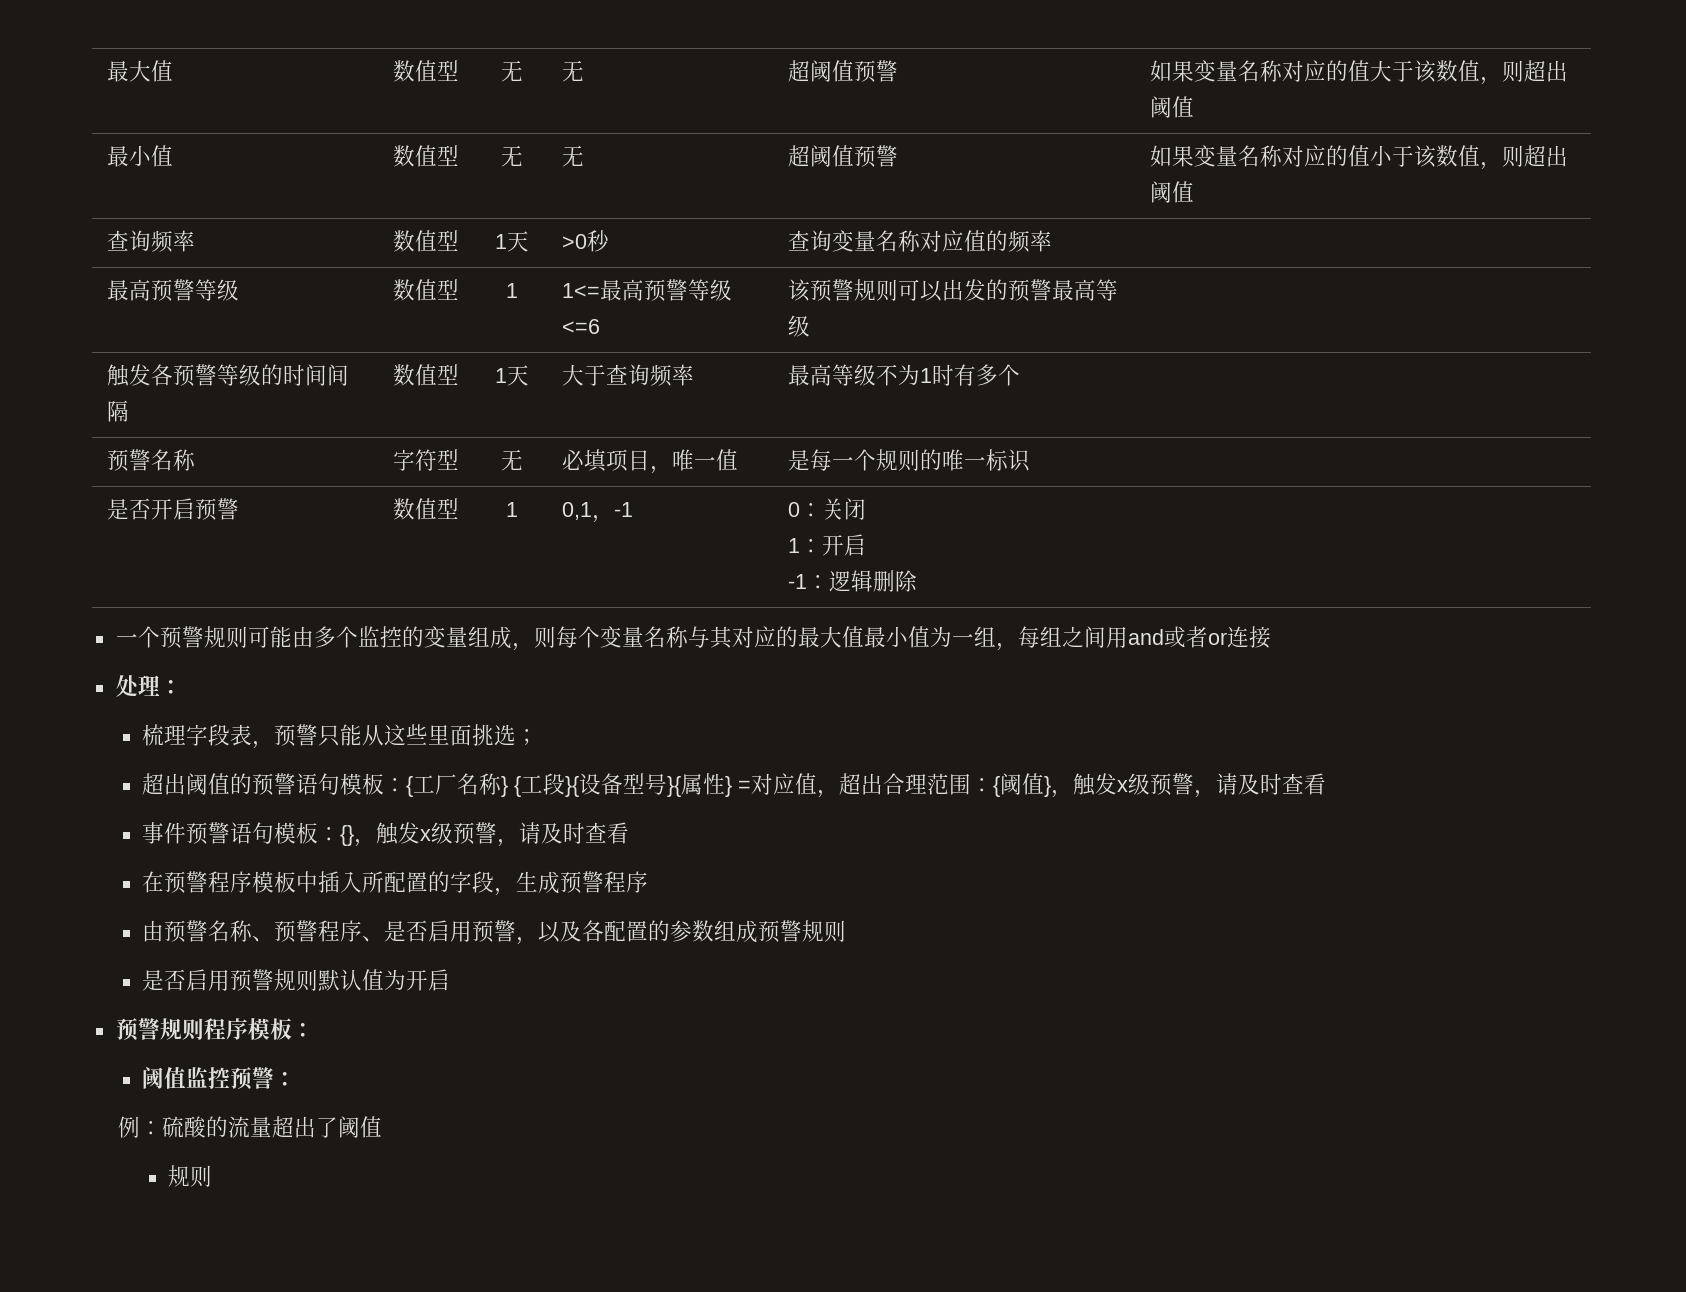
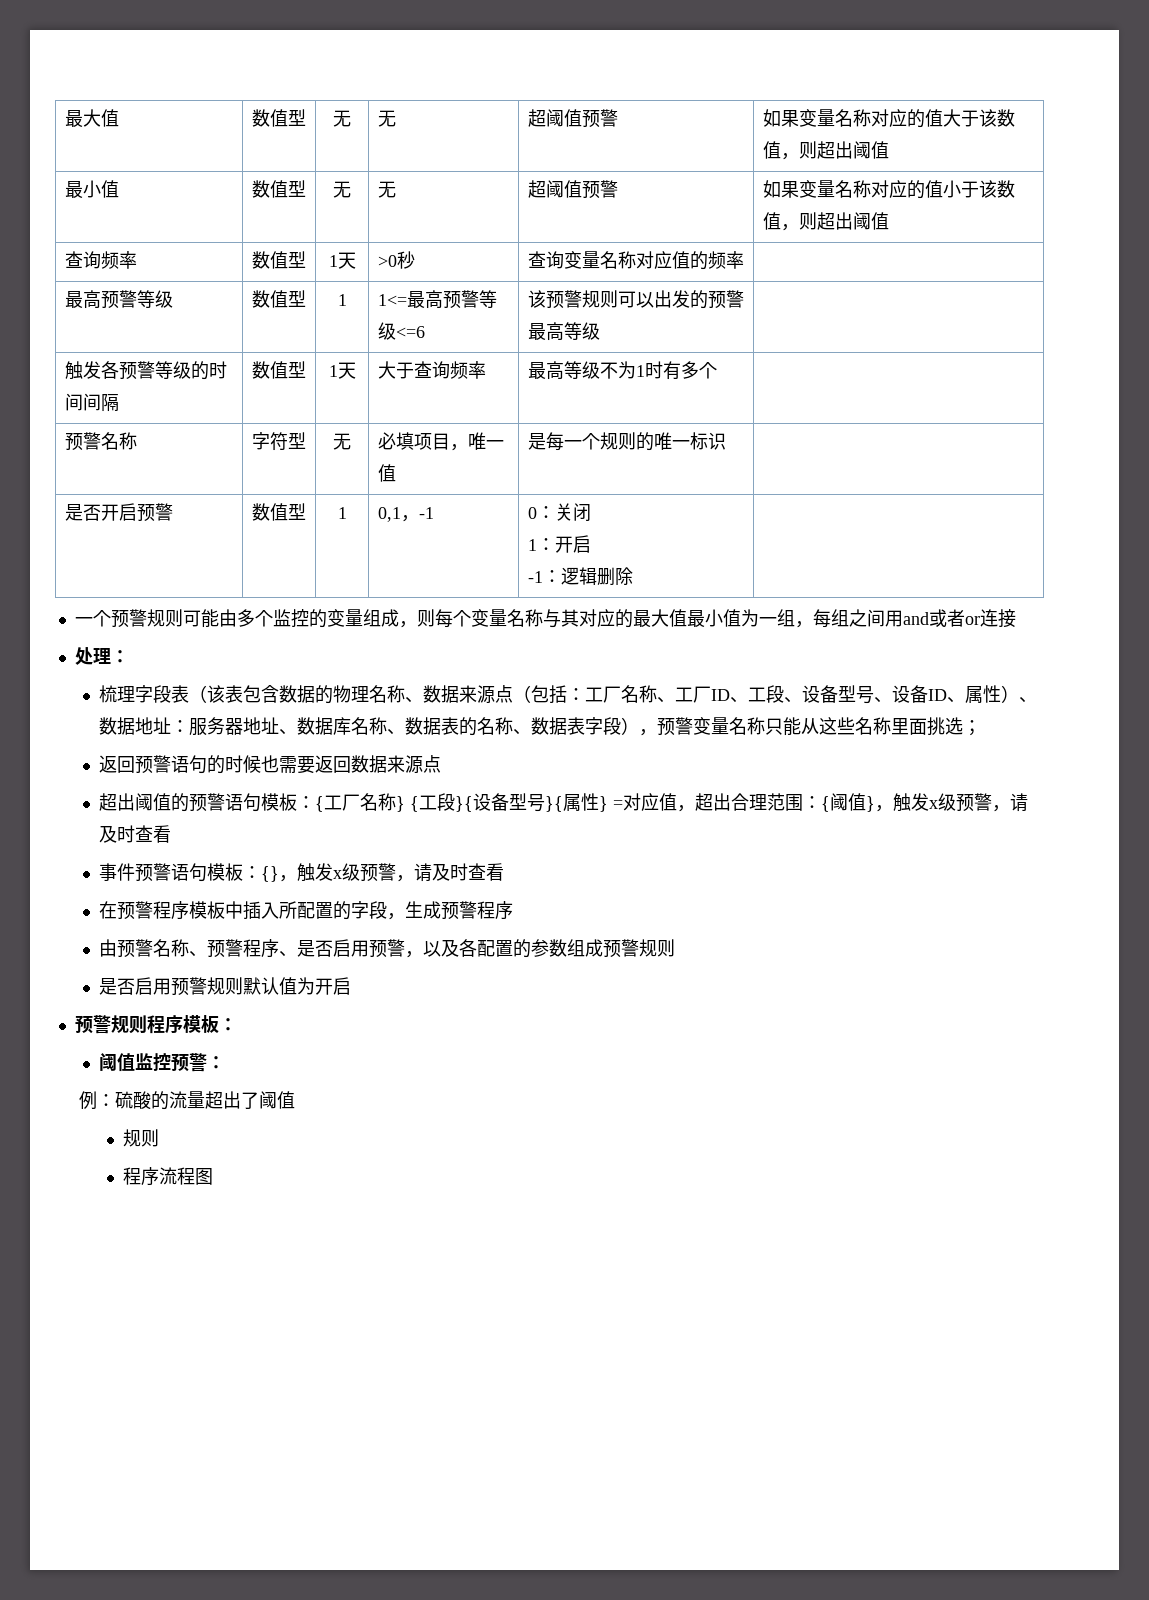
[251,724,318,749] ，预警 -> [188,685,1037,704] [98,717,765,736] （该表包含数据的物理名称、数据来源点（包括：工厂名称、工厂ID、工段、设备型号、设备ID、属性）、数据地址：服务器地址、数据库名称、数据表的名称、数据表字段），预警变量名称
(428, 734) none -> [854,717,891,735] 名称
(538, 737) none -> [98,755,441,774] // 返回预警语句的时候也需要返回数据来源点
(213, 1176) none -> [123,1167,214,1186] // 程序流程图

